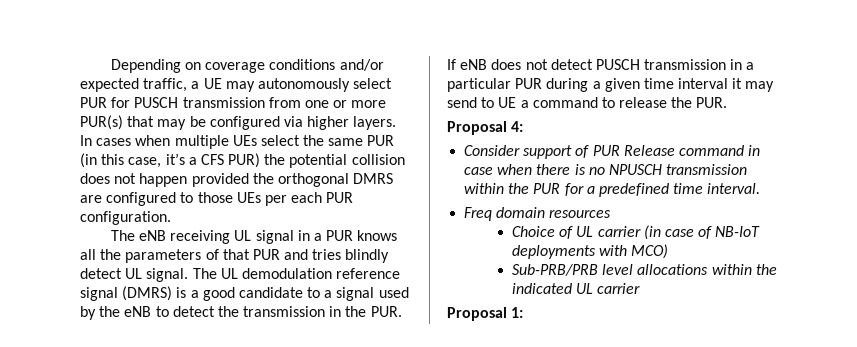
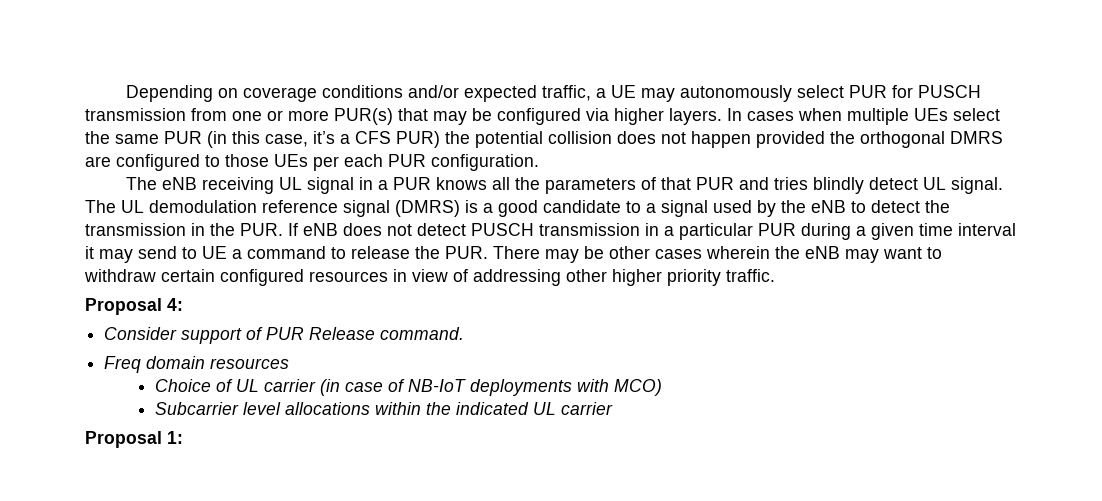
(728, 102) none -> [493,246,942,263] [84,269,775,286] There may be other cases wherein the eNB may want to withdraw certain configured resources in view of addressing other higher priority traffic.
[678,145,761,156] [464,164,748,175] [464,183,761,197] command in case when there is no NPUSCH transmission within the PUR for a predefined time interval. -> [380,327,465,340] command.
[511,264,598,276] Sub-PRB/PRB -> [155,402,240,415] Subcarrier

